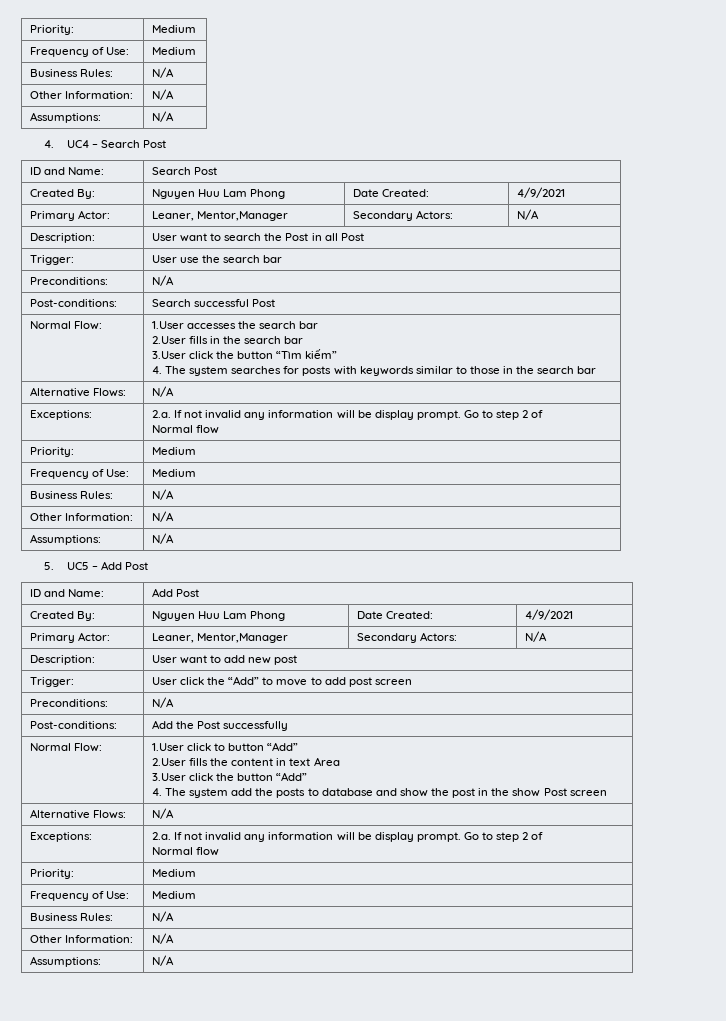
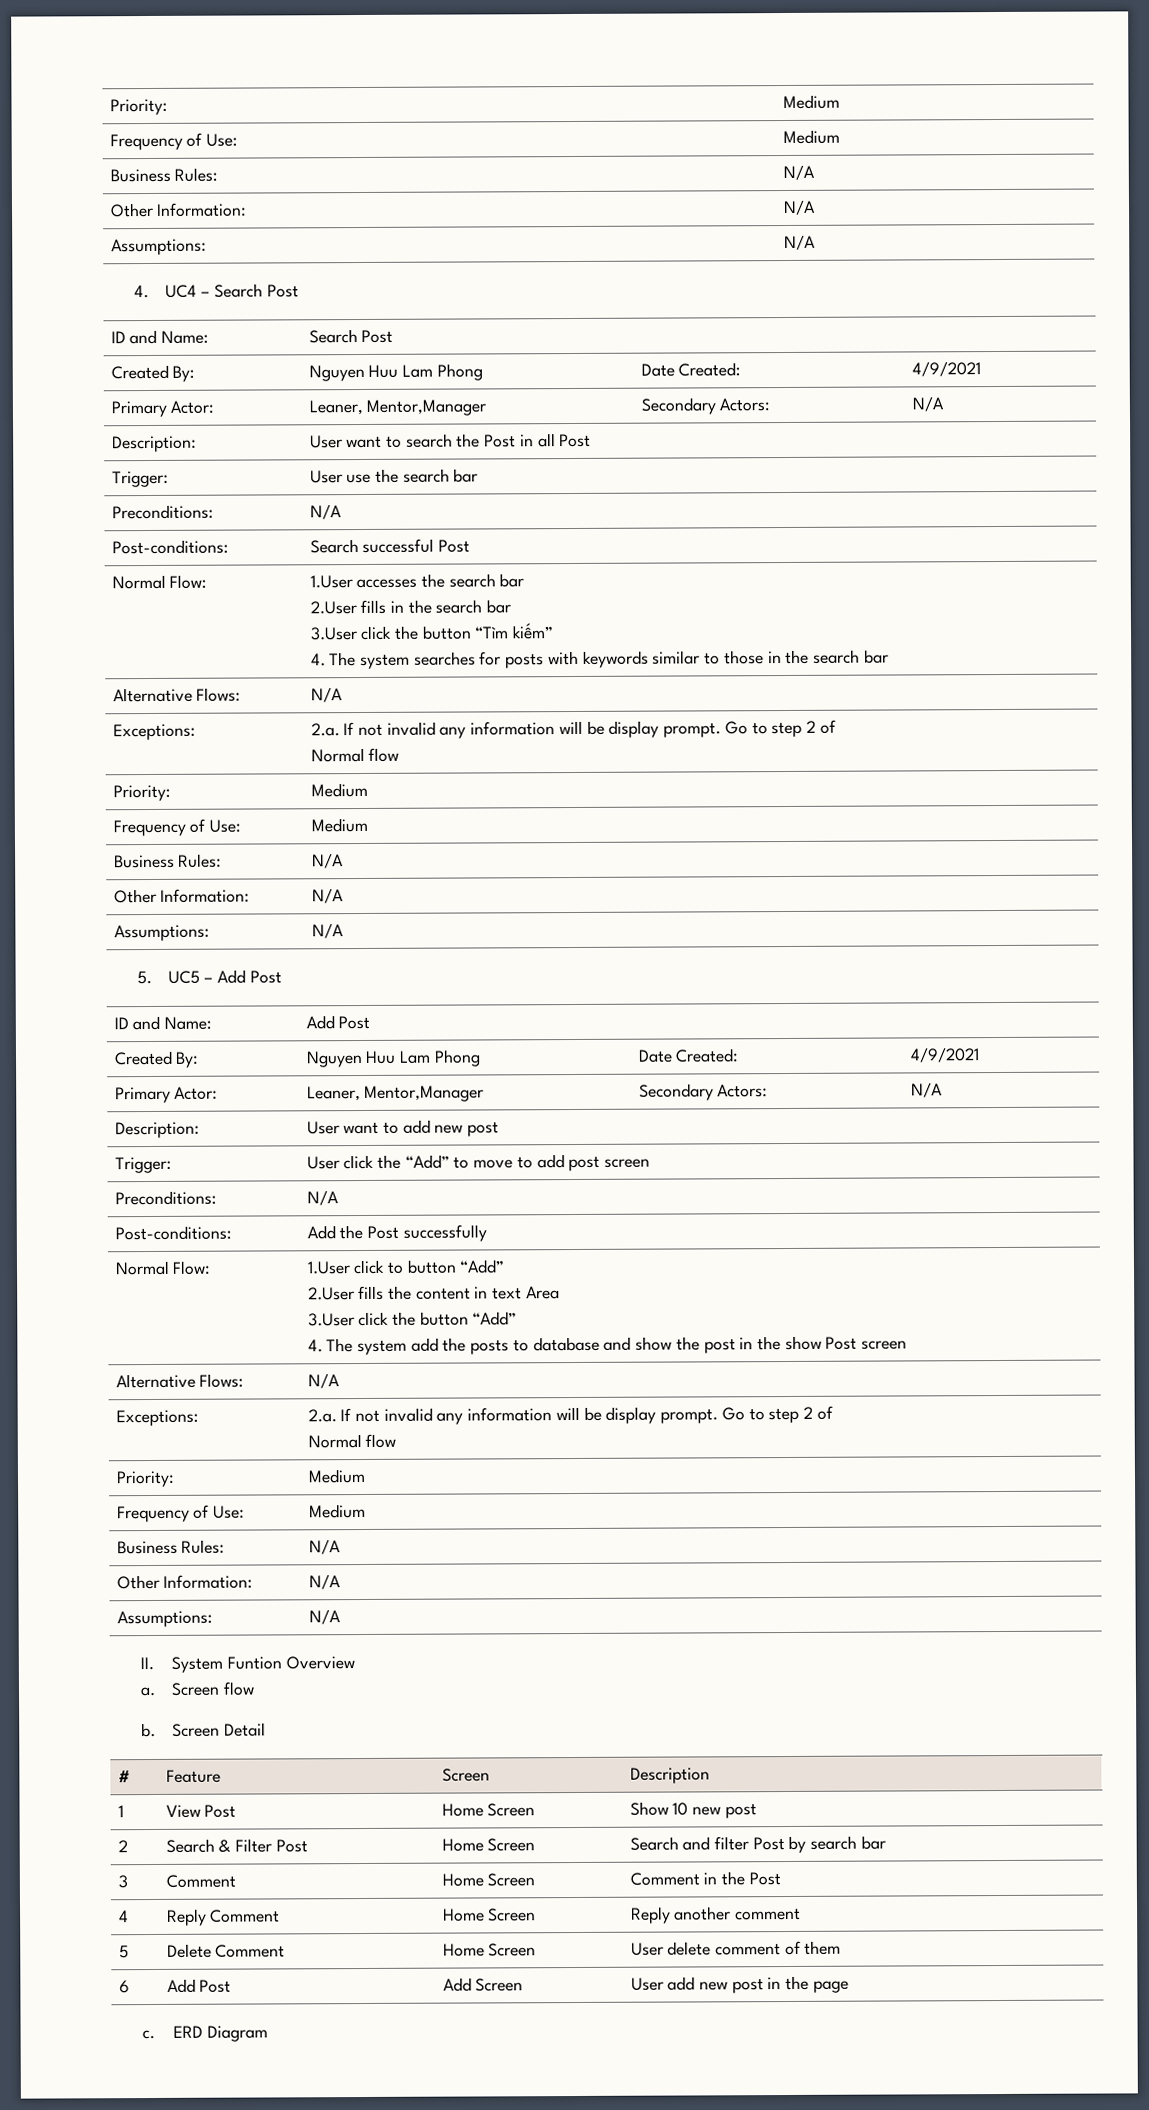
(174, 960) none -> [140,1656,355,1673] [140,1681,256,1697] [141,1722,267,1738] [117,1770,131,1783] [165,1769,221,1783] [441,1768,490,1782] [629,1767,710,1784] [117,1805,124,1818] [165,1804,237,1818] [441,1803,536,1817] [629,1801,757,1819] [117,1840,128,1853] [165,1838,308,1853] [441,1838,536,1852] [629,1835,886,1853] [117,1875,128,1889] [165,1874,236,1888] [441,1873,536,1887] [629,1871,781,1886] [118,1910,129,1923] [166,1908,281,1926] [442,1908,537,1922] [630,1906,802,1924] [118,1945,129,1959] [166,1943,286,1958] [442,1943,537,1957] [630,1940,842,1956] [118,1980,130,1994] [166,1978,232,1993] [442,1977,524,1992] [630,1975,849,1994] [142,2025,269,2042] // II. System Funtion Overview // a. Screen flow // b. Screen Detail // # | Feature | Screen | Description // 1 | View Post | Home Screen | Show 10 new post // 2 | Search & Filter Post | Home Screen | Search and filter Post by search bar // 3 | Comment | Home Screen | Comment in the Post // 4 | Reply Comment | Home Screen | Reply another comment // 5 | Delete Comment | Home Screen | User delete comment of them // 6 | Add Post | Add Screen | User add new post in the page // c. ERD Diagram

